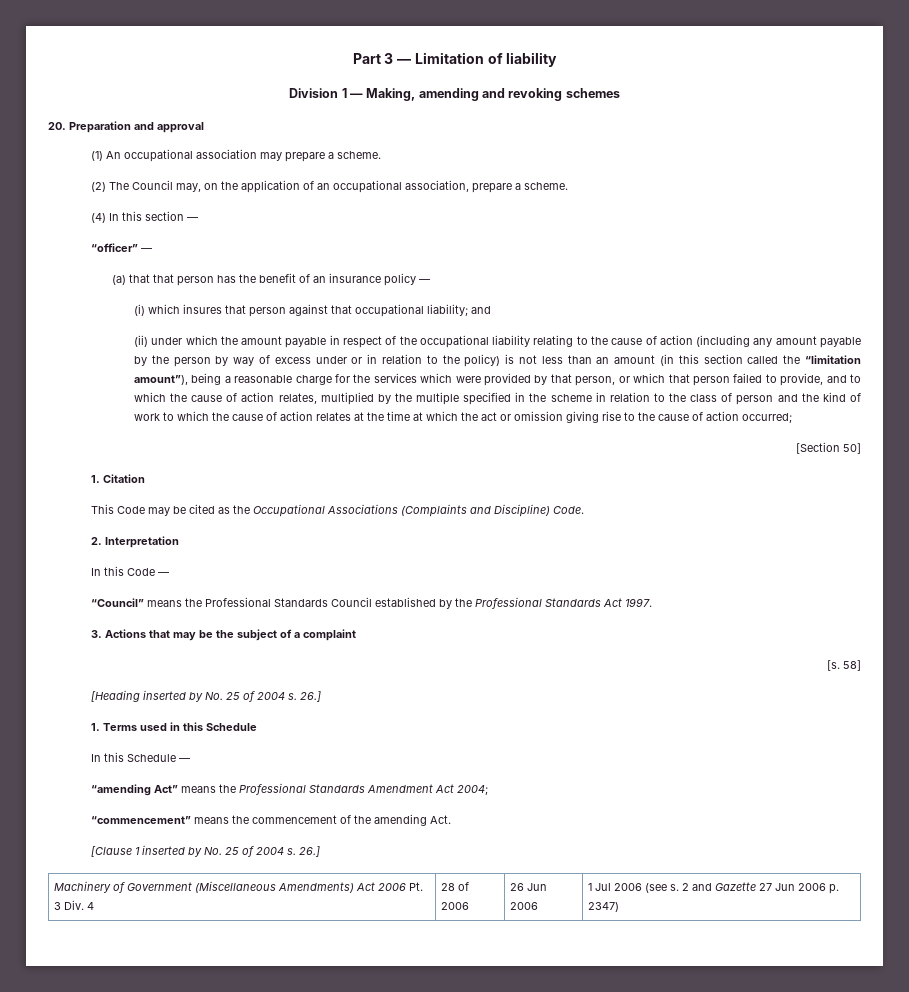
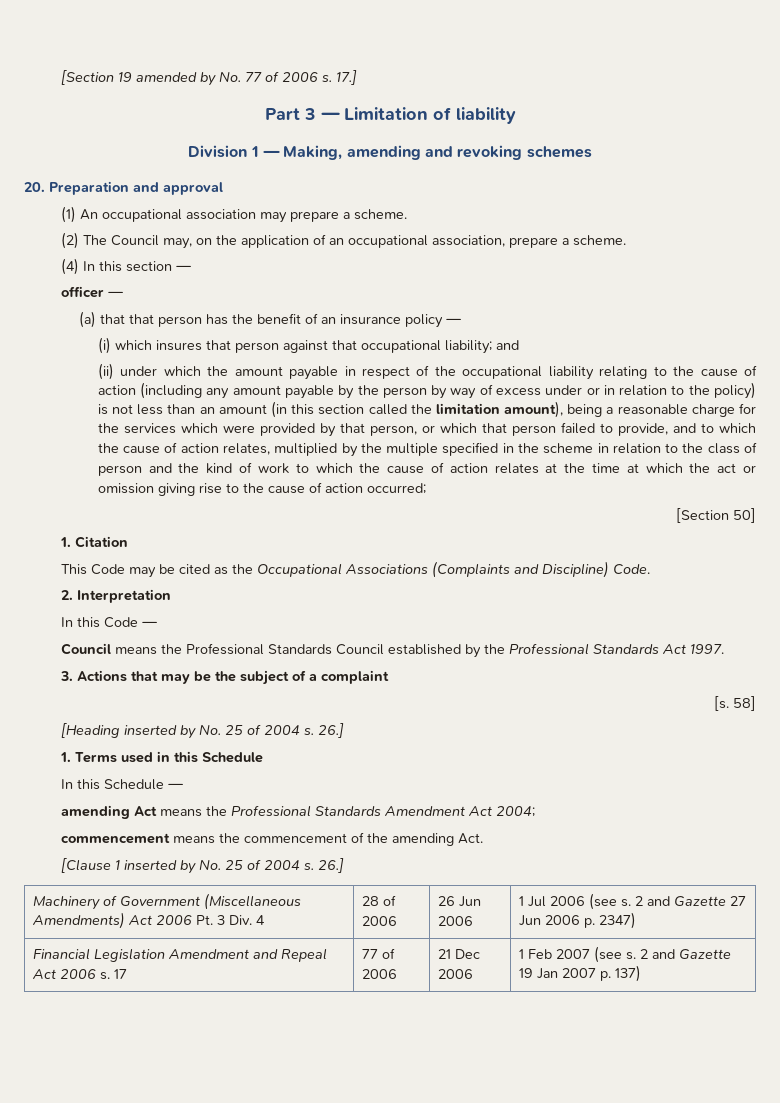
(352, 58) none -> [60,70,357,86] [Section 19 amended by No. 77 of 2006 s. 17.] //
[90,243,138,252] “officer” -> [60,286,104,298] officer
[805,355,862,364] [133,375,188,385] “limitation amount”), -> [435,401,564,418] limitation amount),
[90,598,144,607] “Council” -> [60,643,111,655] Council
[90,784,178,796] “amending Act” -> [60,805,157,819] amending Act
[90,816,191,824] “commencement” -> [60,833,170,844] commencement
(620, 907) none -> [32,948,327,962] [31,969,127,980] [361,948,395,959] [361,969,397,979] [437,949,480,959] [437,969,473,979] [518,946,731,963] [518,965,641,982] // Financial Legislation Amendment and Repeal Act 2006 s. 17 | 77 of 2006 | 21 Dec 2006 | 1 Feb 2007 (see s. 2 and Gazette 19 Jan 2007 p. 137)

